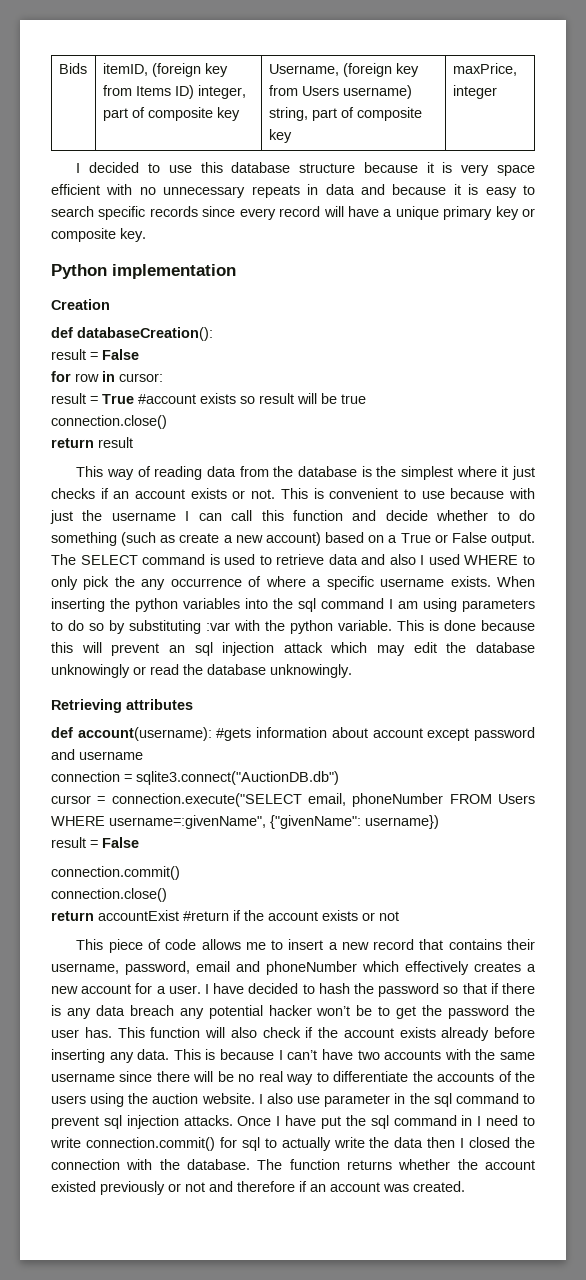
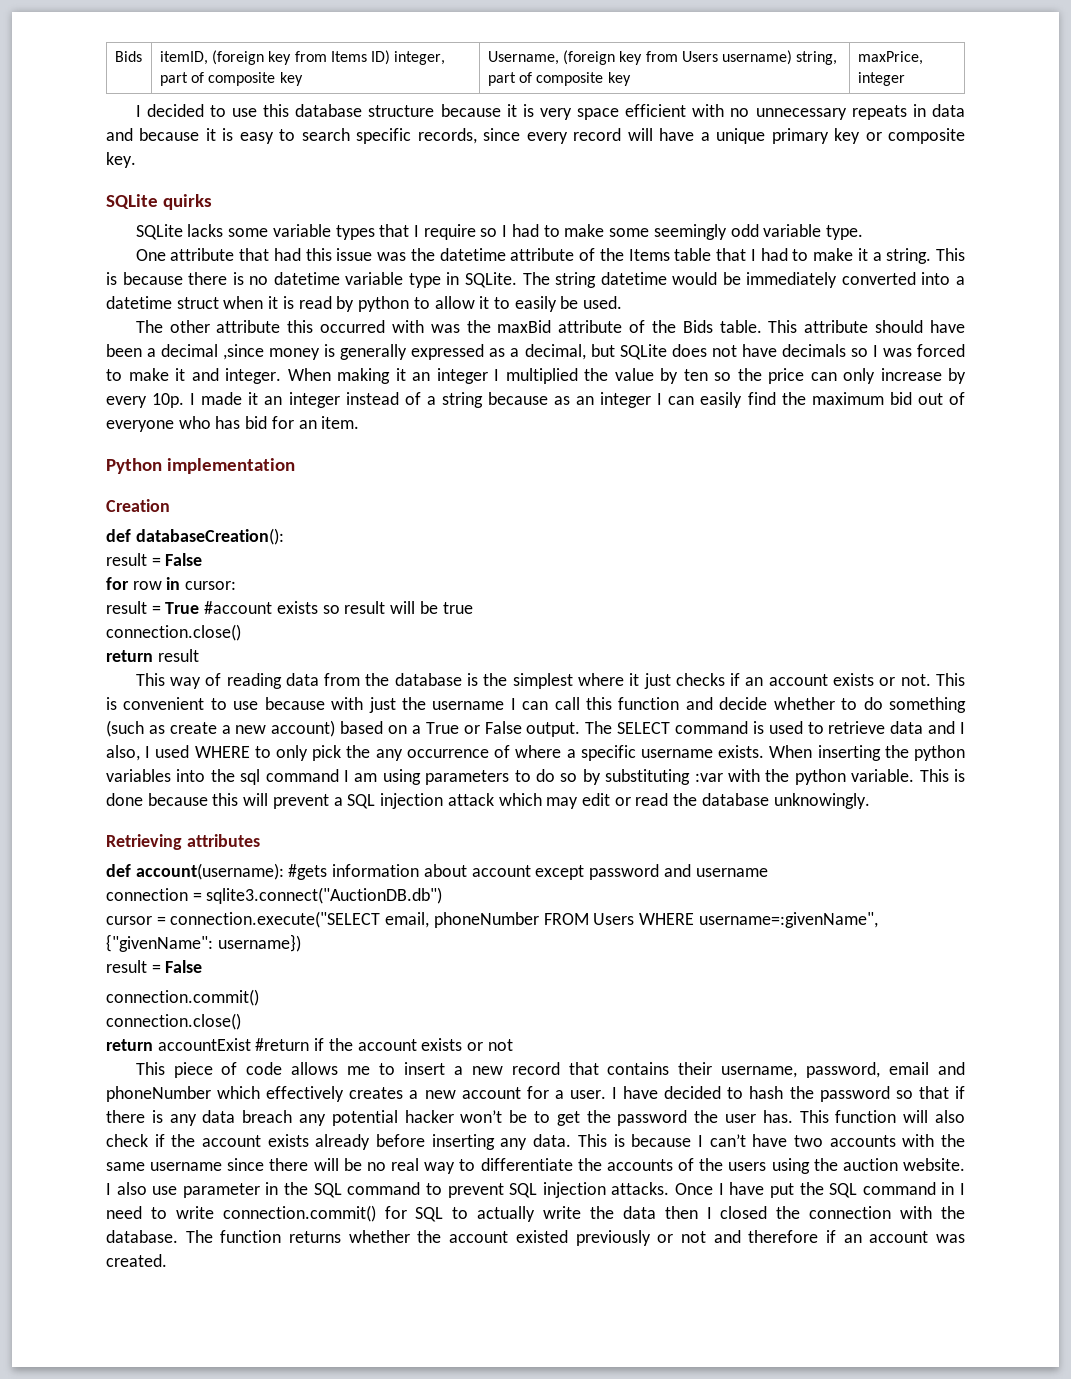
[149,206,198,217] records -> [417,128,477,144] records,
(146, 235) none -> [106,194,212,210] [135,224,863,240] [135,248,966,264] [106,272,965,288] [106,296,623,312] [135,320,966,333] [106,344,965,360] [106,368,966,384] [106,392,965,408] [106,416,360,432] // SQLite quirks // SQLite lacks some variable types that I require so I had to make some seemingly odd variable type. // One attribute that had this issue was the datetime attribute of the Items table that I had to make it a string. This is because there is no datetime variable type in SQLite. The string datetime would be immediately converted into a datetime struct when it is read by python to allow it to easily be used. // The other attribute this occurred with was the maxBid attribute of the Bids table. This attribute should have been a decimal ,since money is generally expressed as a decimal, but SQLite does not have decimals so I was forced to make it and integer. When making it an integer I multiplied the value by ten so the price can only increase by every 10p. I made it an integer instead of a string because as an integer I can easily find the maximum bid out of everyone who has bid for an item.
[389,554,416,565] also -> [960,722,966,734] [106,745,140,761] I also,
[168,642,213,656] an sql -> [333,794,376,809] a SQL
[446,642,535,653] [51,664,130,678] the database unknowingly -> (610, 799) none
[433,1093,452,1107] sql -> [313,1183,342,1198] SQL
[103,1115,122,1129] sql -> [509,1183,538,1198] SQL
[370,1115,389,1129] sql -> [829,1183,858,1198] SQL
[241,1137,260,1151] sql -> [415,1207,444,1222] SQL

